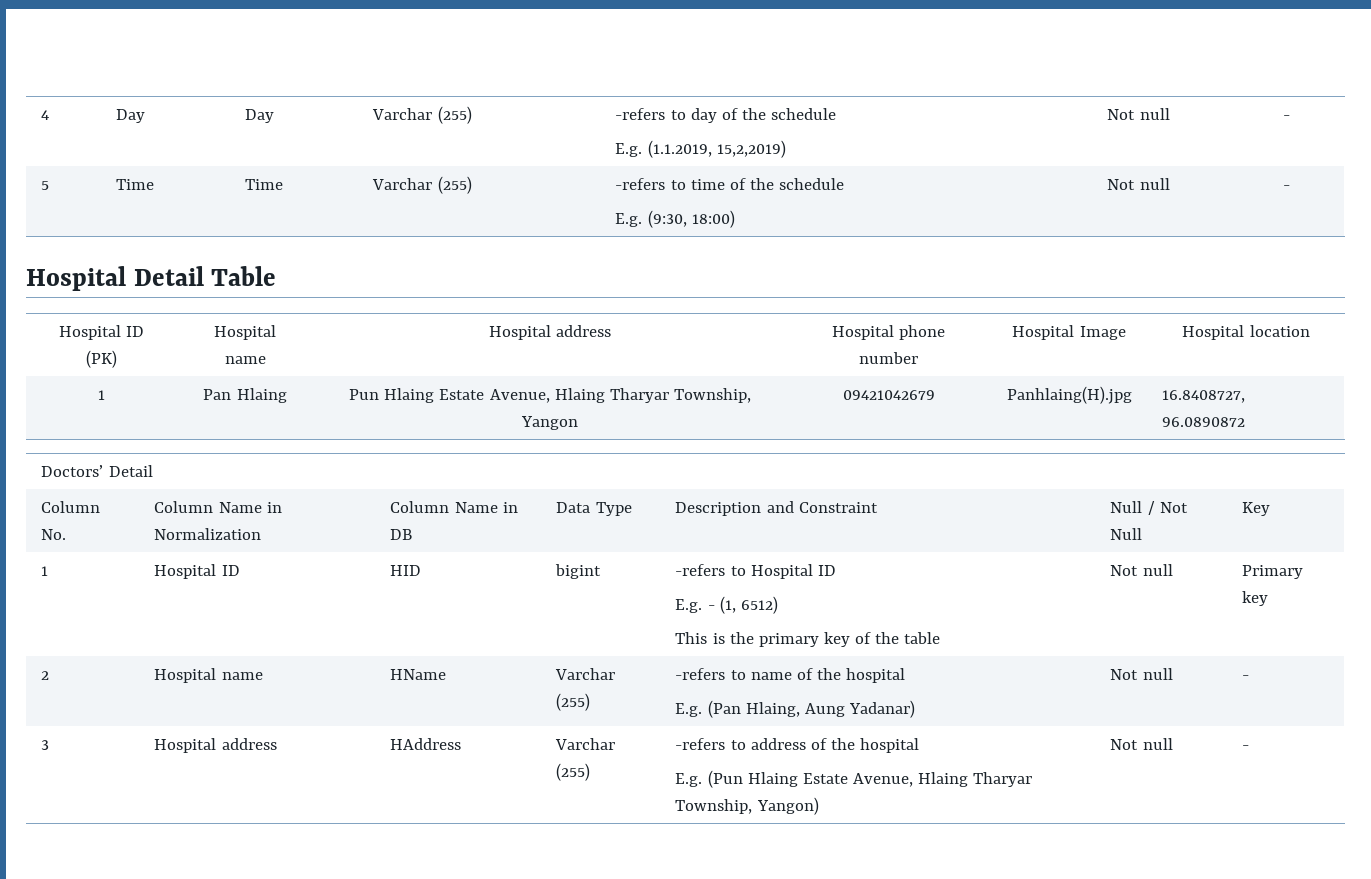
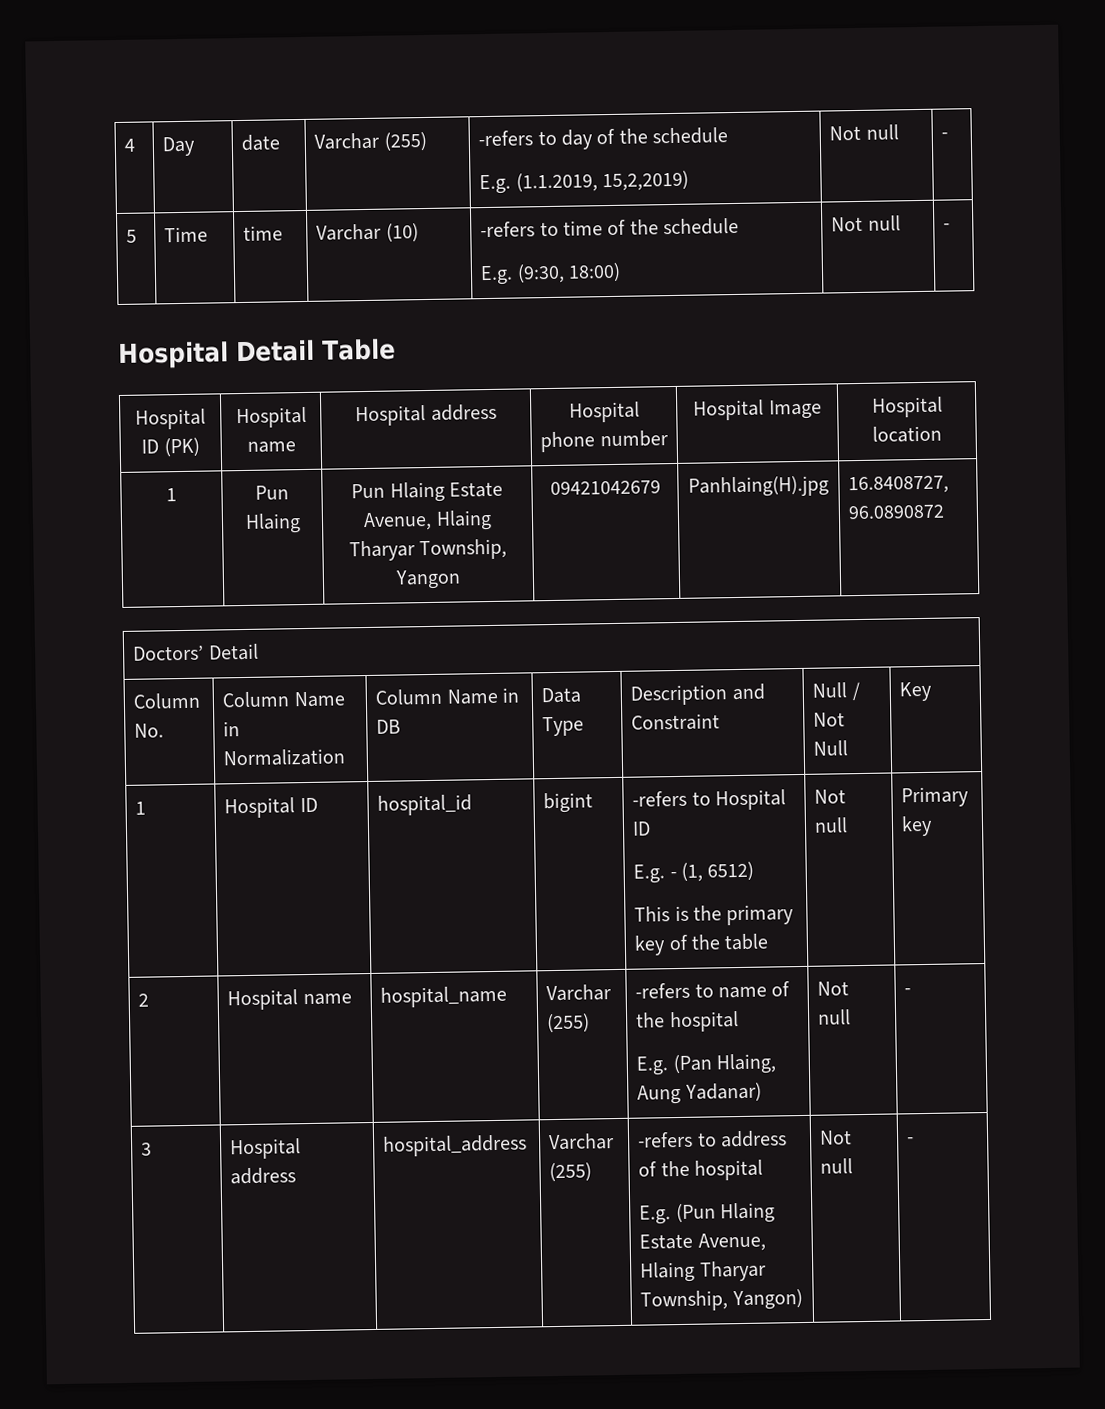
[245,109,275,123] Day -> [241,134,281,151] date
[245,179,284,190] [372,176,472,194] Time | Varchar (255) -> [243,225,284,241] [316,223,419,243] time | Varchar (10)
[203,389,232,400] Pan -> [255,485,289,500] Pun
[390,565,422,576] HID -> [377,794,473,816] hospital_id
[390,669,447,680] HName -> [380,985,508,1008] hospital_name
[390,738,462,750] HAddress -> [382,1134,528,1157] hospital_address

